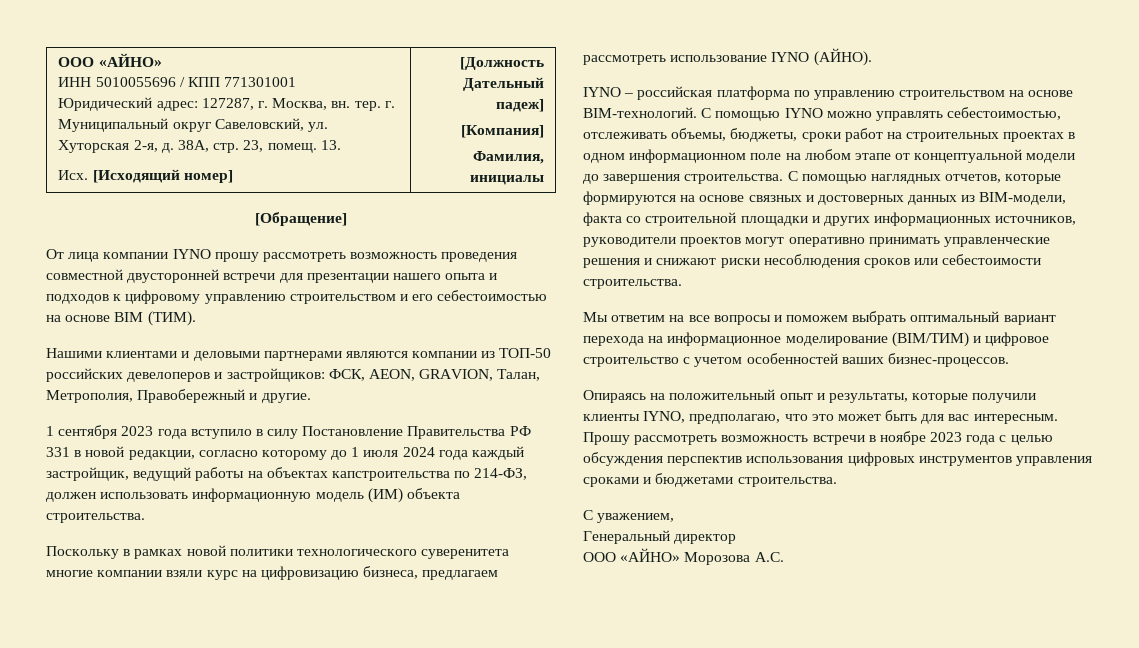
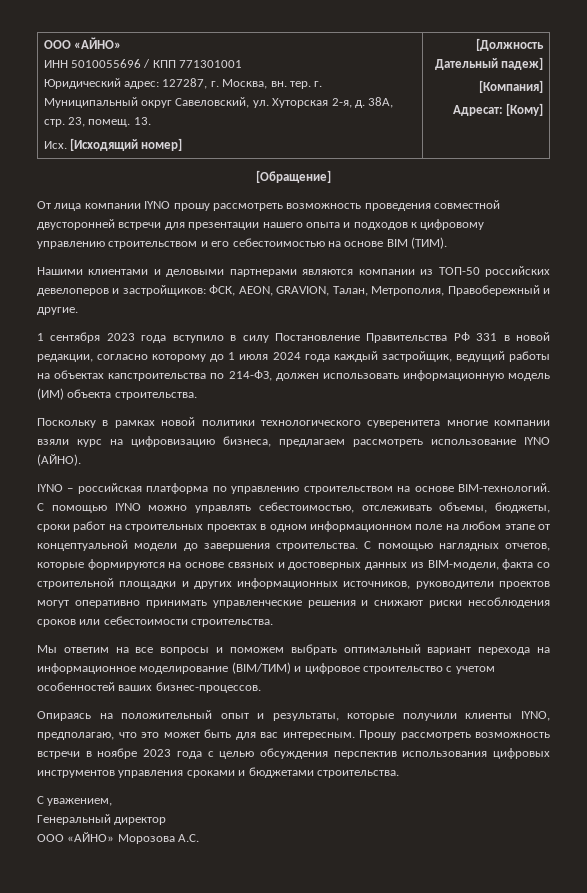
[472,151,544,164] [469,175,544,185] Фамилия, инициалы -> [452,103,544,116] Адресат: [Кому]

